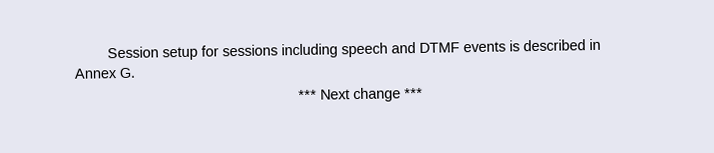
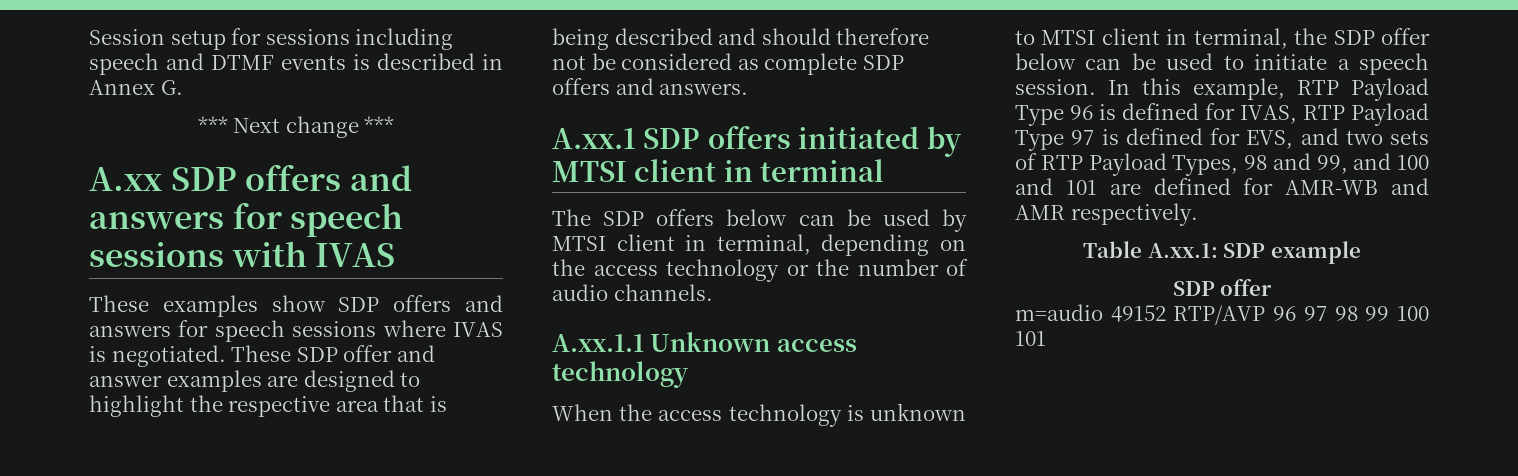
(423, 93) none -> [89,164,412,191] [89,202,404,237] [89,241,396,267] [89,295,504,317] [89,320,504,342] [89,345,435,367] [89,370,421,392] [89,395,447,417] [552,28,930,50] [552,53,904,75] [552,78,749,95] [552,126,961,157] [552,159,885,182] [552,209,967,232] [552,234,966,256] [552,259,968,282] [552,284,713,301] [552,332,857,352] [552,361,688,388] [552,403,966,427] [1015,28,1430,49] [1015,53,1429,75] [1015,78,1429,101] [1015,103,1429,126] [1015,128,1429,151] [1015,153,1429,176] [1015,178,1429,195] [1015,203,1198,226] [1083,241,1361,264] [1172,279,1273,296] [1015,304,1429,325] [1015,331,1046,346] // A.xx SDP offers and answers for speech sessions with IVAS // These examples show SDP offers and answers for speech sessions where IVAS is negotiated. These SDP offer and answer examples are designed to highlight the respective area that is being described and should therefore not be considered as complete SDP offers and answers. // A.xx.1 SDP offers initiated by MTSI client in terminal // The SDP offers below can be used by MTSI client in terminal, depending on the access technology or the number of audio channels. // A.xx.1.1 Unknown access technology // When the access technology is unknown to MTSI client in terminal, the SDP offer below can be used to initiate a speech session. In this example, RTP Payload Type 96 is defined for IVAS, RTP Payload Type 97 is defined for EVS, and two sets of RTP Payload Types, 98 and 99, and 100 and 101 are defined for AMR-WB and AMR respectively. // Table A.xx.1: SDP example // SDP offer // m=audio 49152 RTP/AVP 96 97 98 99 100 101

